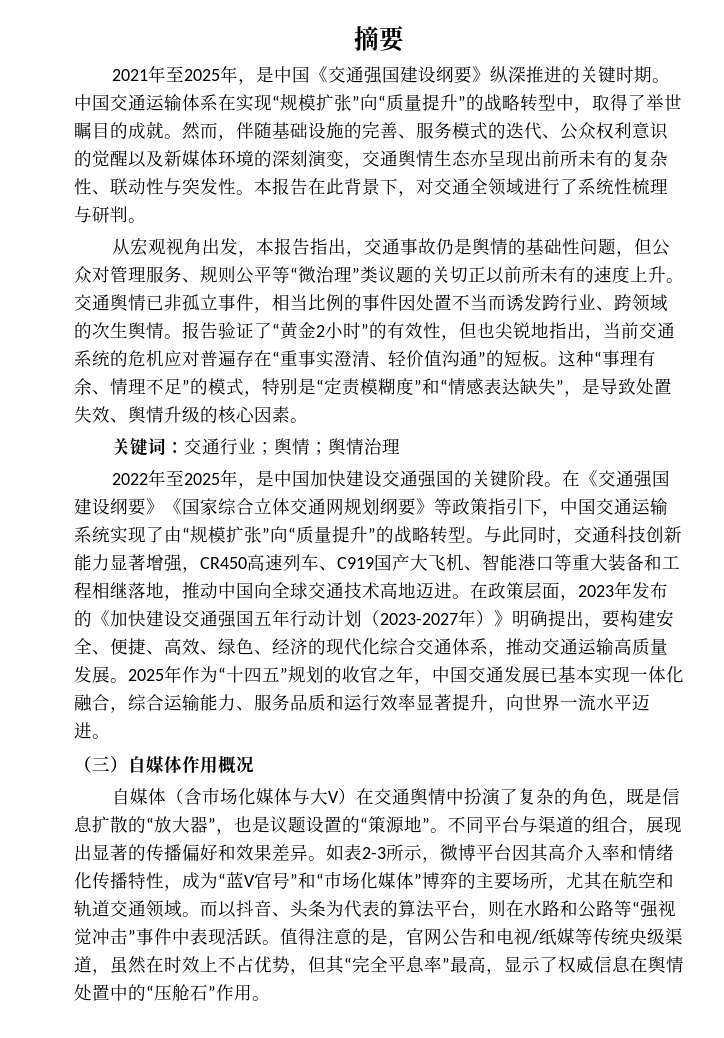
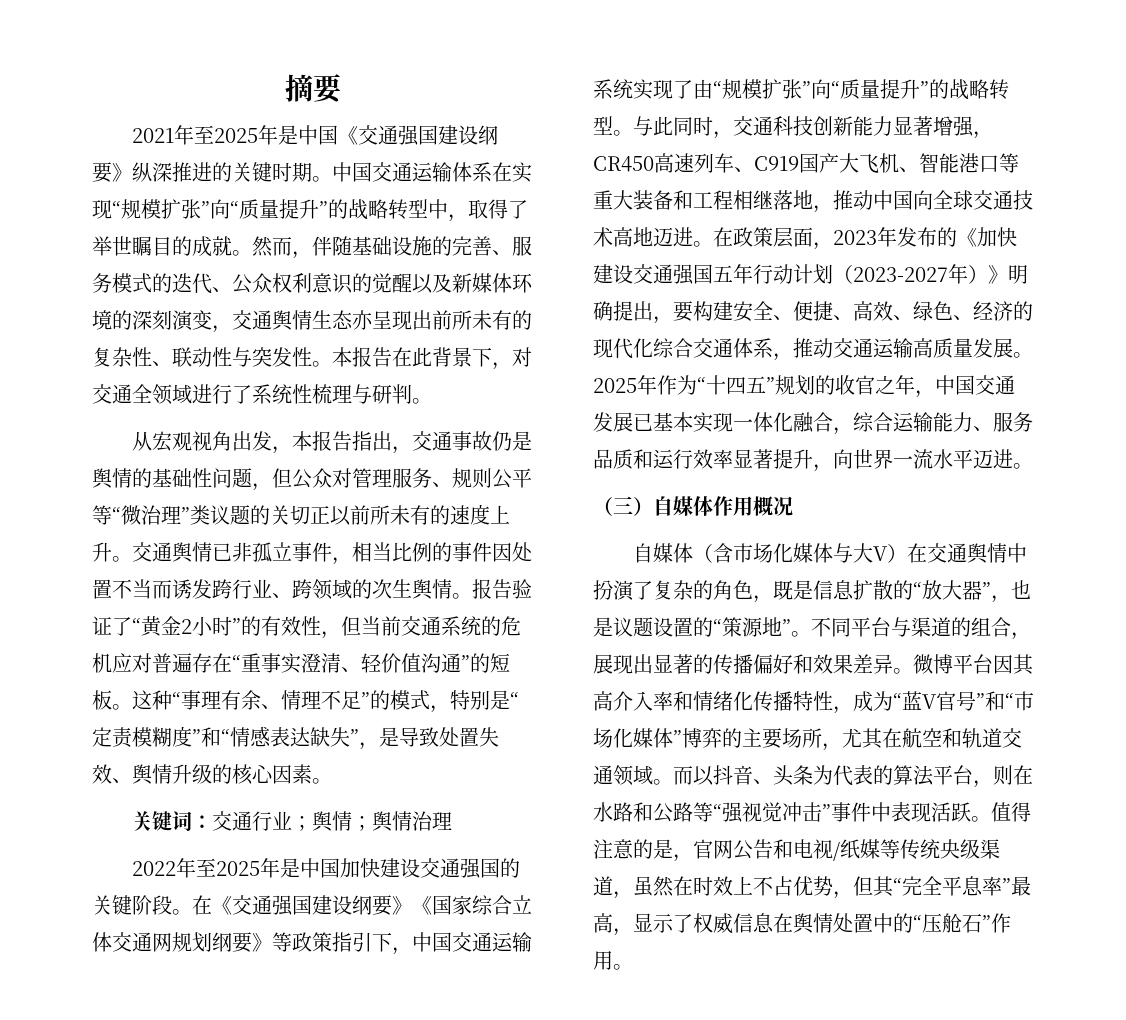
[238,79,257,85] ， -> (279, 135) none
[477,322,603,341] 也尖锐地指出， -> (361, 626) none
[238,483,257,489] ， -> (281, 868) none
[326,844,440,863] 如表2-3所示， -> (913, 671) none

